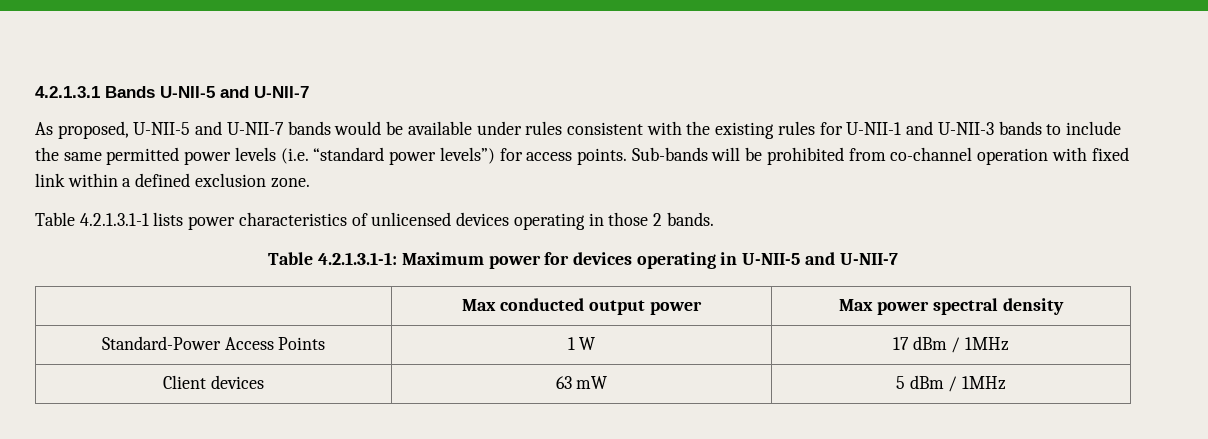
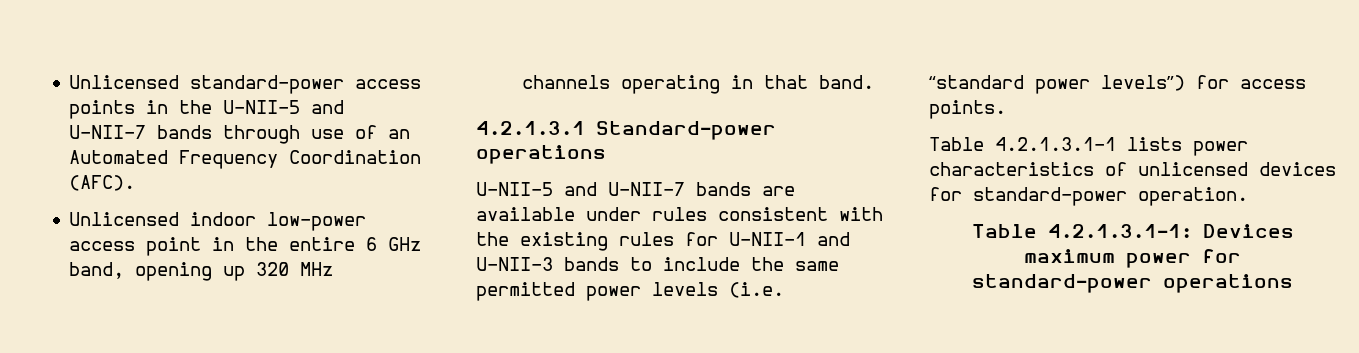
[35,86,309,98] [35,121,404,139] 4.2.1.3.1 Bands U-NII-5 and U-NII-7 // As proposed, U-NII-5 and U-NII-7 bands would be -> [69,75,422,94] [69,100,345,119] [69,125,411,144] [69,150,422,169] [69,175,136,191] [69,212,367,231] [69,237,422,256] [69,262,334,281] [522,75,875,94] [476,121,776,140] [476,145,606,164] [476,182,795,196] Unlicensed standard-power access points in the U-NII-5 and U-NII-7 bands through use of an Automated Frequency Coordination (AFC). // Unlicensed indoor low-power access point in the entire 6 GHz band, opening up 320 MHz channels operating in that band. // 4.2.1.3.1 Standard-power operations // U-NII-5 and U-NII-7 bands are
[631,147,1129,165] [35,173,310,188] Sub-bands will be prohibited from co-channel operation with fixed link within a defined exclusion zone. -> (1006, 109) none
[513,212,714,230] [268,252,898,269] [462,298,702,315] [839,298,1064,315] [101,336,326,350] [567,337,596,350] [892,336,1010,353] [163,375,264,389] [555,376,608,389] [895,375,1007,392] operating in those 2 bands. // Table 4.2.1.3.1-1: Maximum power for devices operating in U-NII-5 and U-NII-7 // | Max conducted output power | Max power spectral density // Standard-Power Access Points | 1 W | 17 dBm / 1MHz // Client devices | 63 mW | 5 dBm / 1MHz -> [929,187,1248,206] [971,224,1294,238] [1024,249,1241,268] [972,274,1293,293] for standard-power operation. // Table 4.2.1.3.1-1: Devices maximum power for standard-power operations

